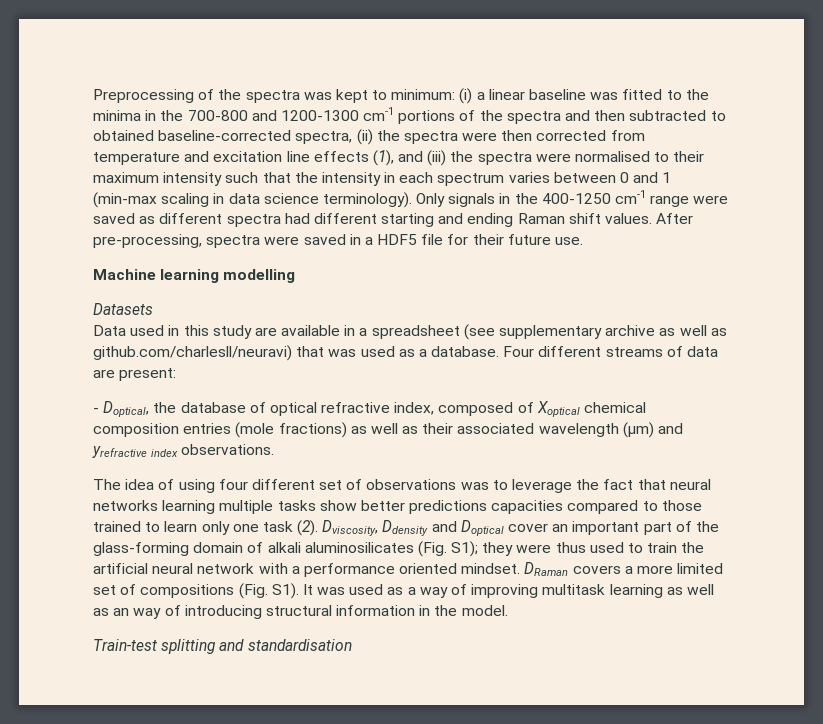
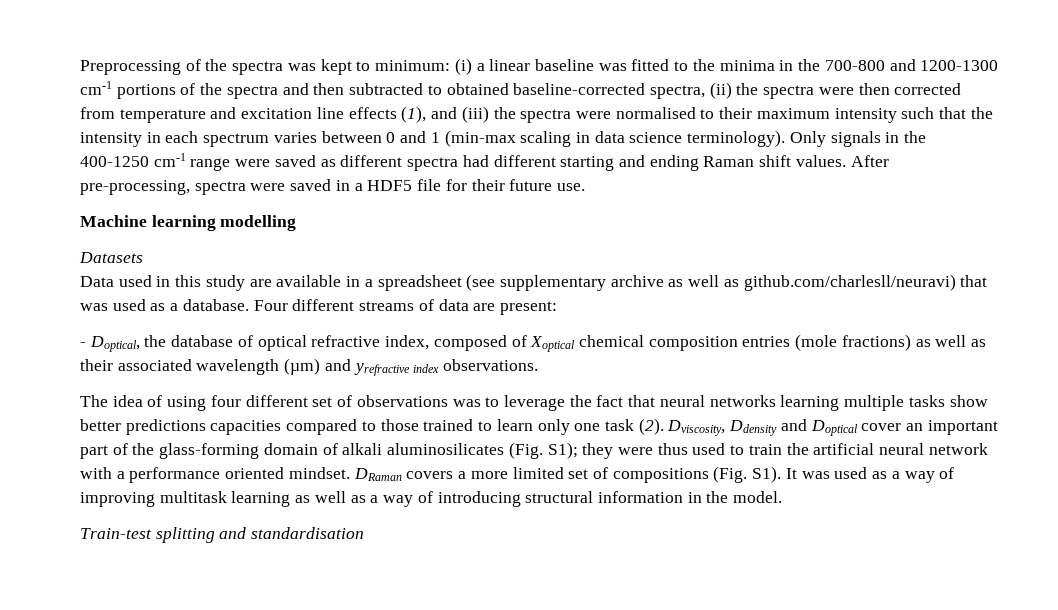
[113,608,130,616] an -> [370,495,379,503] a

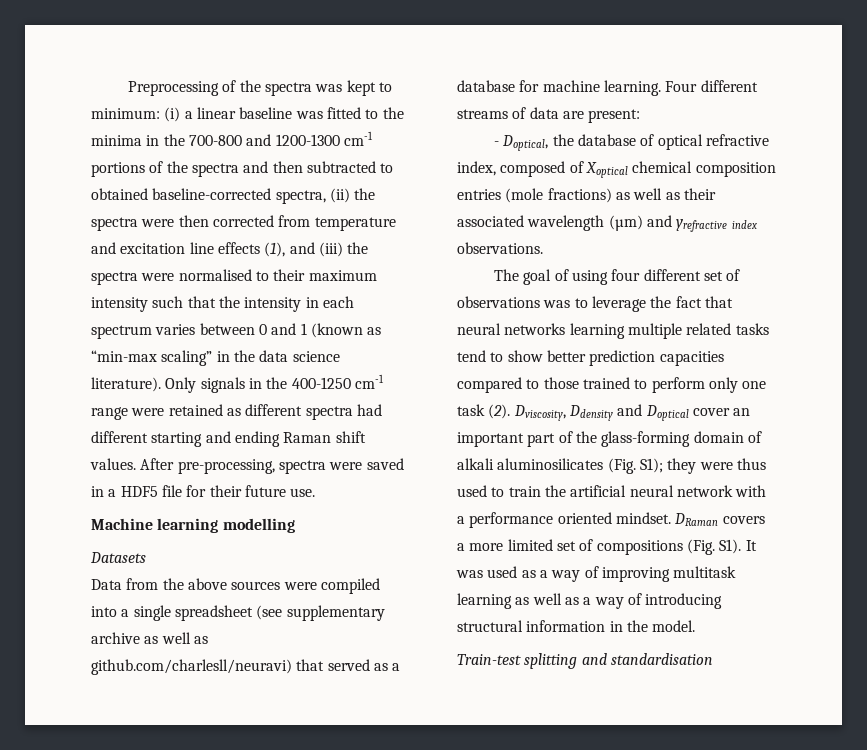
[444,130,590,147] (min-max scaling in -> [310,323,382,338] [91,350,255,366] (known as “min-max scaling” in the
[687,130,786,147] terminology). -> [91,377,161,392] literature).
[274,155,316,167] saved -> [168,404,223,416] retained
[118,275,373,291] used in this study are available in a -> [126,578,380,594] [91,605,171,621] from the above sources were compiled into a single
[80,299,249,311] was used as a database. -> [327,659,401,671] [457,80,661,96] served as a database for machine learning.
[112,395,143,407] idea -> [523,269,552,285] goal
[908,395,945,407] tasks -> [686,323,769,335] [457,350,504,362] related tasks tend to
[125,419,206,435] predictions -> [589,350,656,366] prediction
[496,419,533,431] learn -> [651,377,705,393] perform

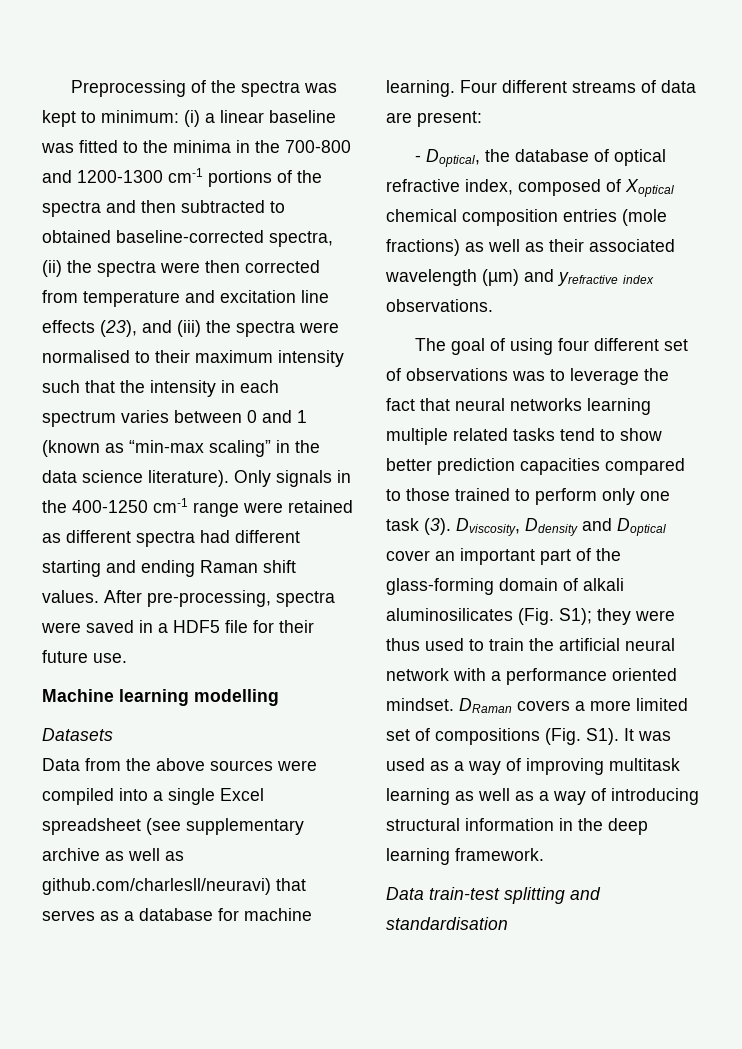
[264,242,286,257] (1), -> [100,320,137,337] (23),
(171, 613) none -> [220,788,264,801] Excel
[327,659,370,671] served -> [42,910,95,921] serves
[488,404,511,419] (2). -> [424,518,451,535] (3).
[652,620,696,632] [457,654,521,665] model. // Train-test -> [608,818,648,835] [386,848,544,865] [386,887,500,900] deep learning framework. // Data train-test

